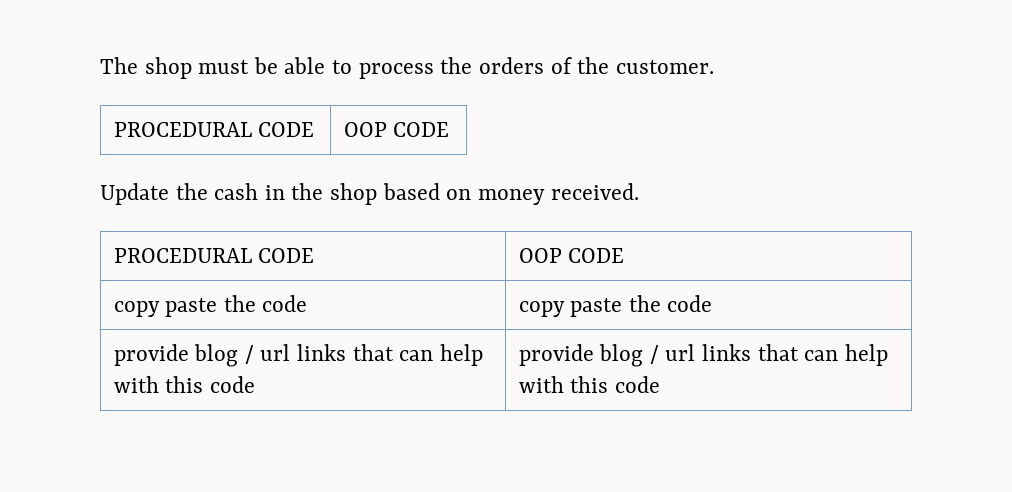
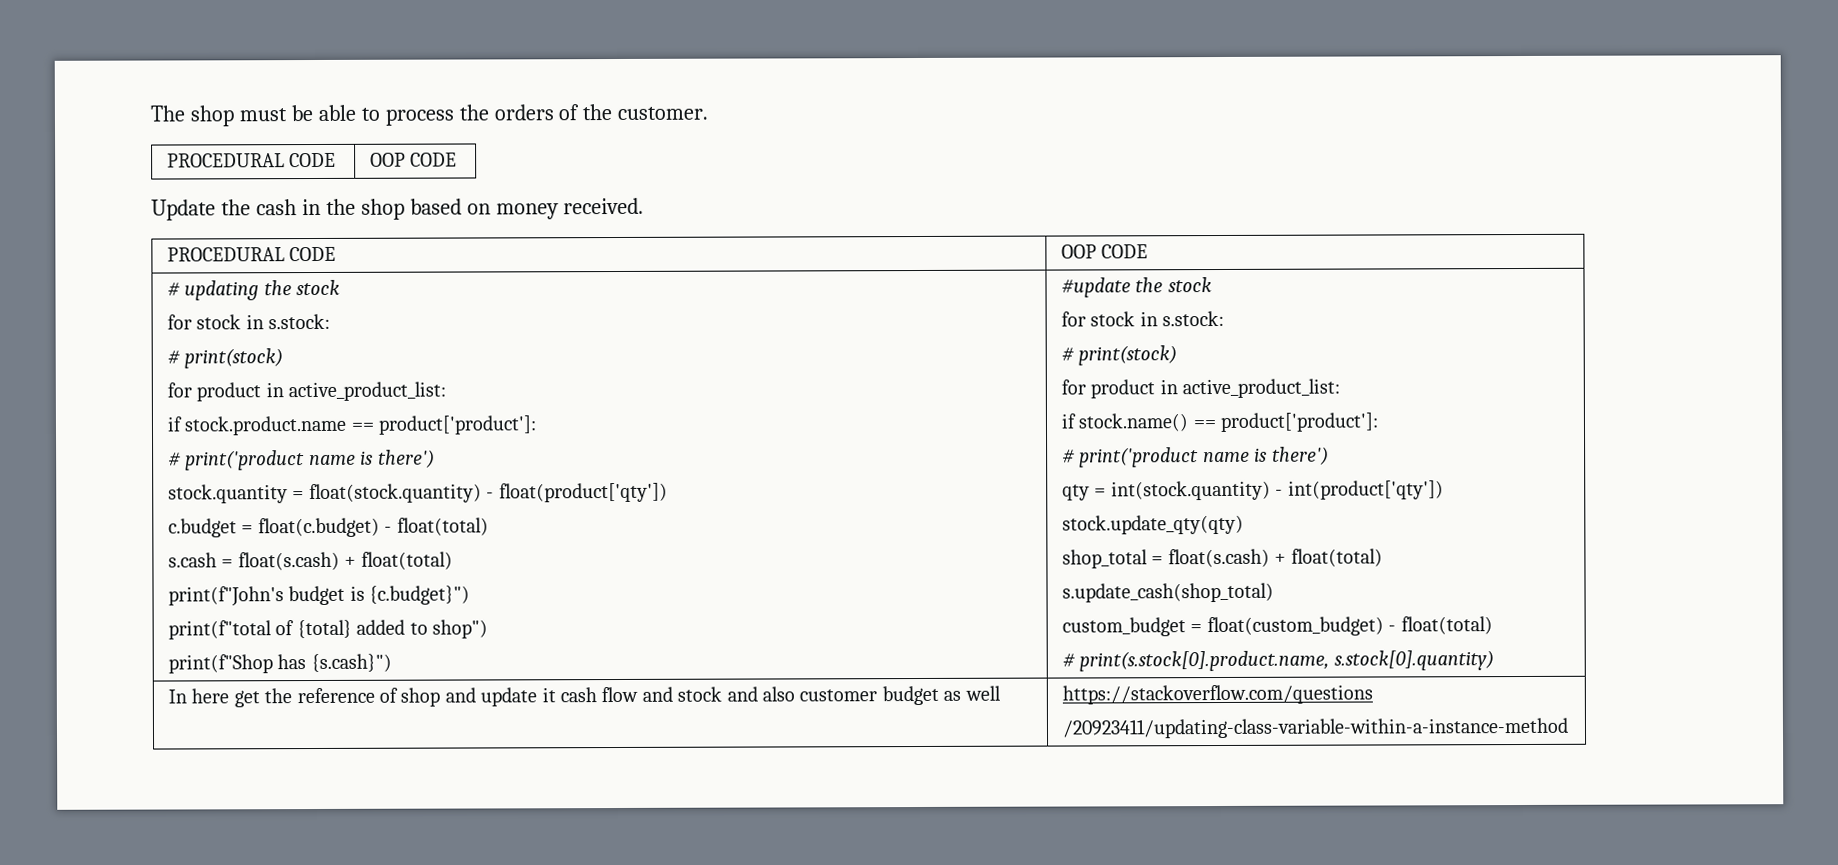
[113,295,308,317] [518,295,713,317] [113,344,483,367] [113,376,255,393] [518,344,888,367] [518,376,660,393] copy paste the code | copy paste the code // provide blog / url links that can help with this code | provide blog / url links that can help with this code -> [167,279,341,301] [167,313,331,330] [167,348,284,369] [167,381,447,402] [167,415,538,436] [168,449,435,471] [168,482,668,504] [168,517,489,538] [168,551,453,571] [168,585,471,607] [168,619,489,640] [168,653,392,674] [1061,277,1212,298] [1061,310,1225,327] [1061,345,1178,366] [1061,378,1341,399] [1061,412,1379,432] [1062,446,1329,468] [1062,480,1444,501] [1062,514,1245,535] [1062,548,1383,569] [1062,582,1275,603] [1062,616,1493,637] [1062,650,1494,672] [168,685,1001,708] [1062,684,1374,705] [1062,717,1570,739] # updating the stock // for stock in s.stock: // # print(stock) // for product in active_product_list: // if stock.product.name == product['product']: // # print('product name is there') // stock.quantity = float(stock.quantity) - float(product['qty']) // c.budget = float(c.budget) - float(total) // s.cash = float(s.cash) + float(total) // print(f"John's budget is {c.budget}") // print(f"total of {total} added to shop") // print(f"Shop has {s.cash}") | #update the stock // for stock in s.stock: // # print(stock) // for product in active_product_list: // if stock.name() == product['product']: // # print('product name is there') // qty = int(stock.quantity) - int(product['qty']) // stock.update_qty(qty) // shop_total = float(s.cash) + float(total) // s.update_cash(shop_total) // custom_budget = float(custom_budget) - float(total) // # print(s.stock[0].product.name, s.stock[0].quantity) // In here get the reference of shop and update it cash flow and stock and also customer budget as well | https://stackoverflow.com/questions // /20923411/updating-class-variable-within-a-instance-method

